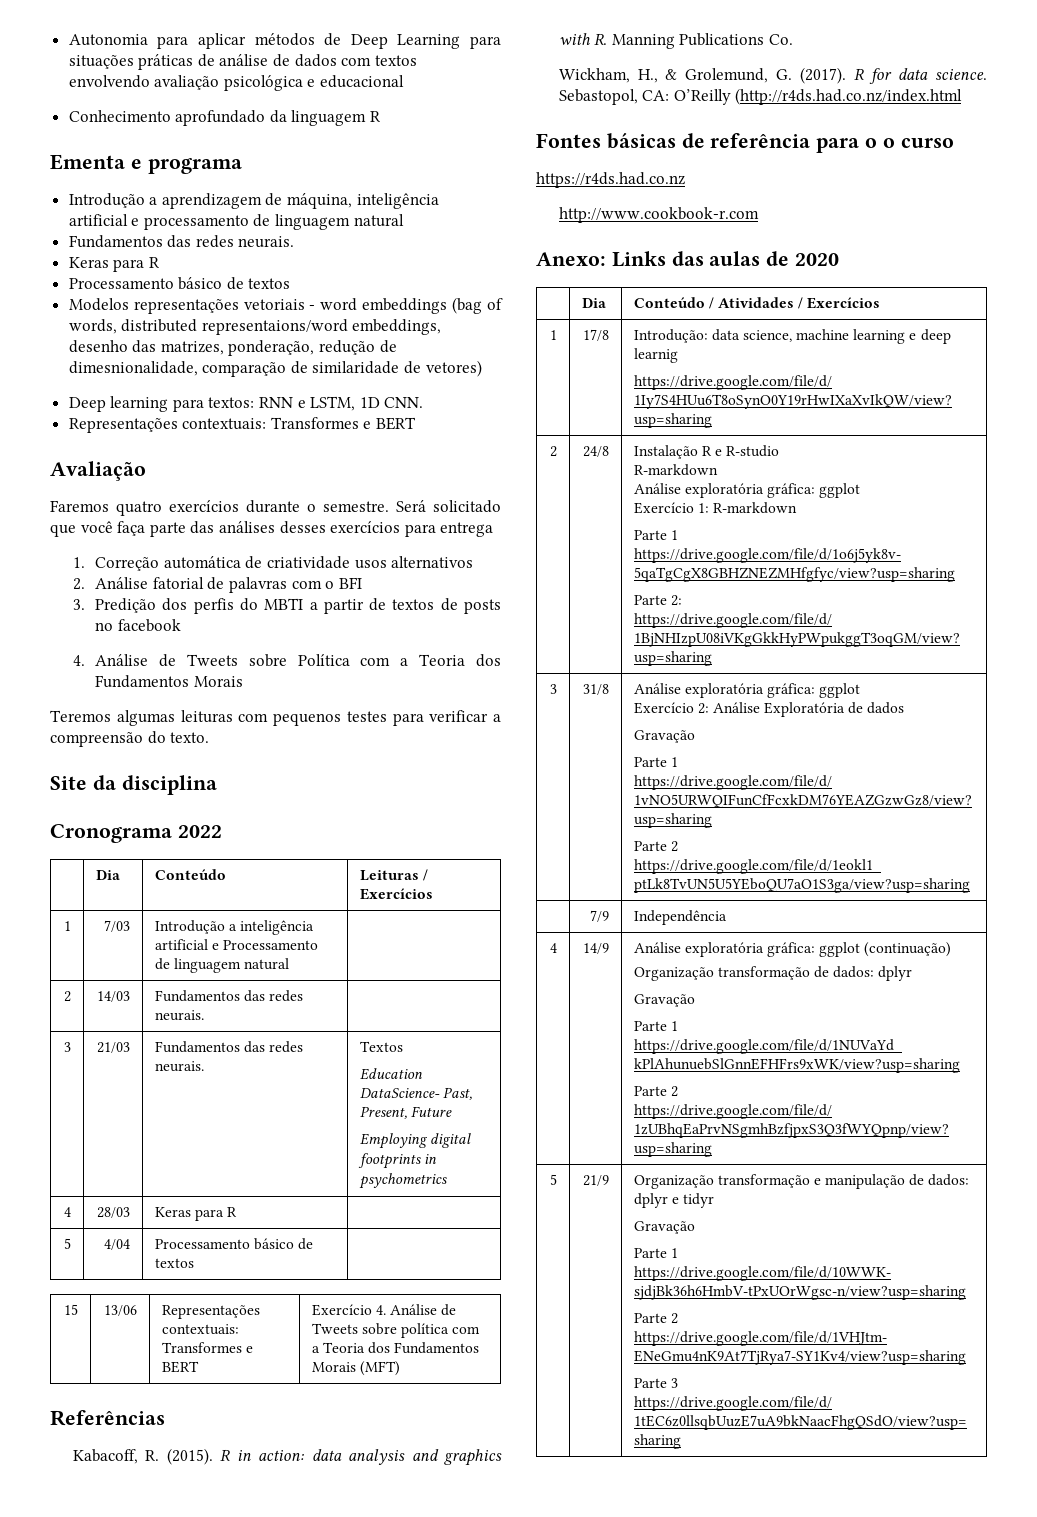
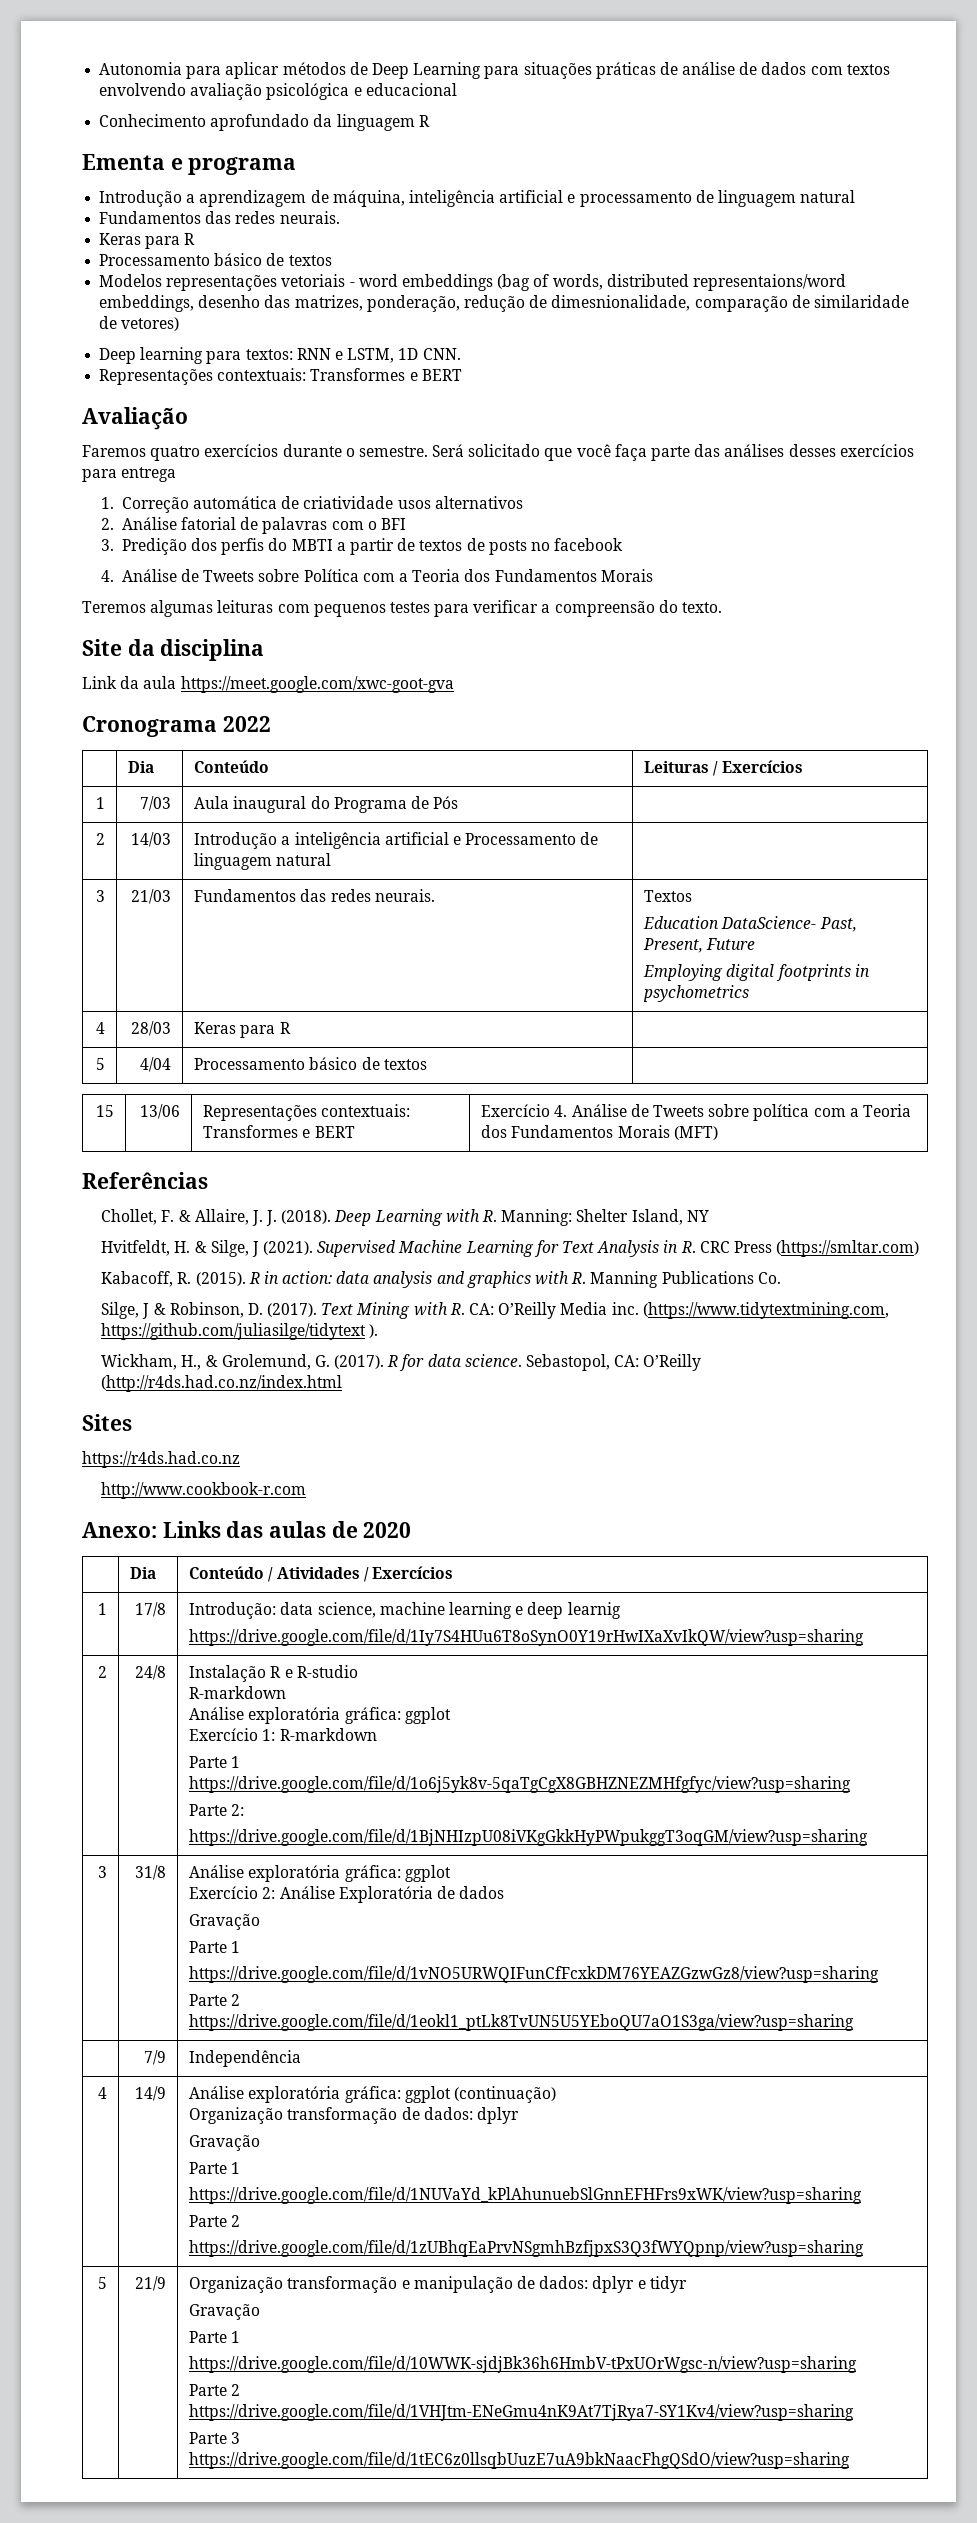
(217, 785) none -> [82,676,454,693] // Link da aula https://meet.google.com/xwc-goot-gva
(131, 926) none -> [194,796,459,813] [95,833,105,845] [130,832,171,847] | Aula inaugural do Programa de Pós | // 2 | 14/03
[64,991,72,1002] [97,991,131,1002] [154,990,303,1002] [154,1010,204,1021] // 2 | 14/03 | Fundamentos das redes neurais. | -> (332, 859) none
(165, 1418) none -> [101,1209,709,1226] [101,1240,920,1257] // Chollet, F. & Allaire, J. J. (2018). Deep Learning with R. Manning: Shelter Island, NY // Hvitfeldt, H. & Silge, J (2021). Supervised Machine Learning for Text Analysis in R. CRC Press (https://smltar.com)
(793, 39) none -> [101,1302,889,1319] [101,1323,379,1340] // Silge, J & Robinson, D. (2017). Text Mining with R. CA: O’Reilly Media inc. (https://www.tidytextmining.com, https://github.com/juliasilge/tidytext ).
[536,133,954,153] Fontes básicas de referência para o o curso -> [82,1414,132,1431] Sites

